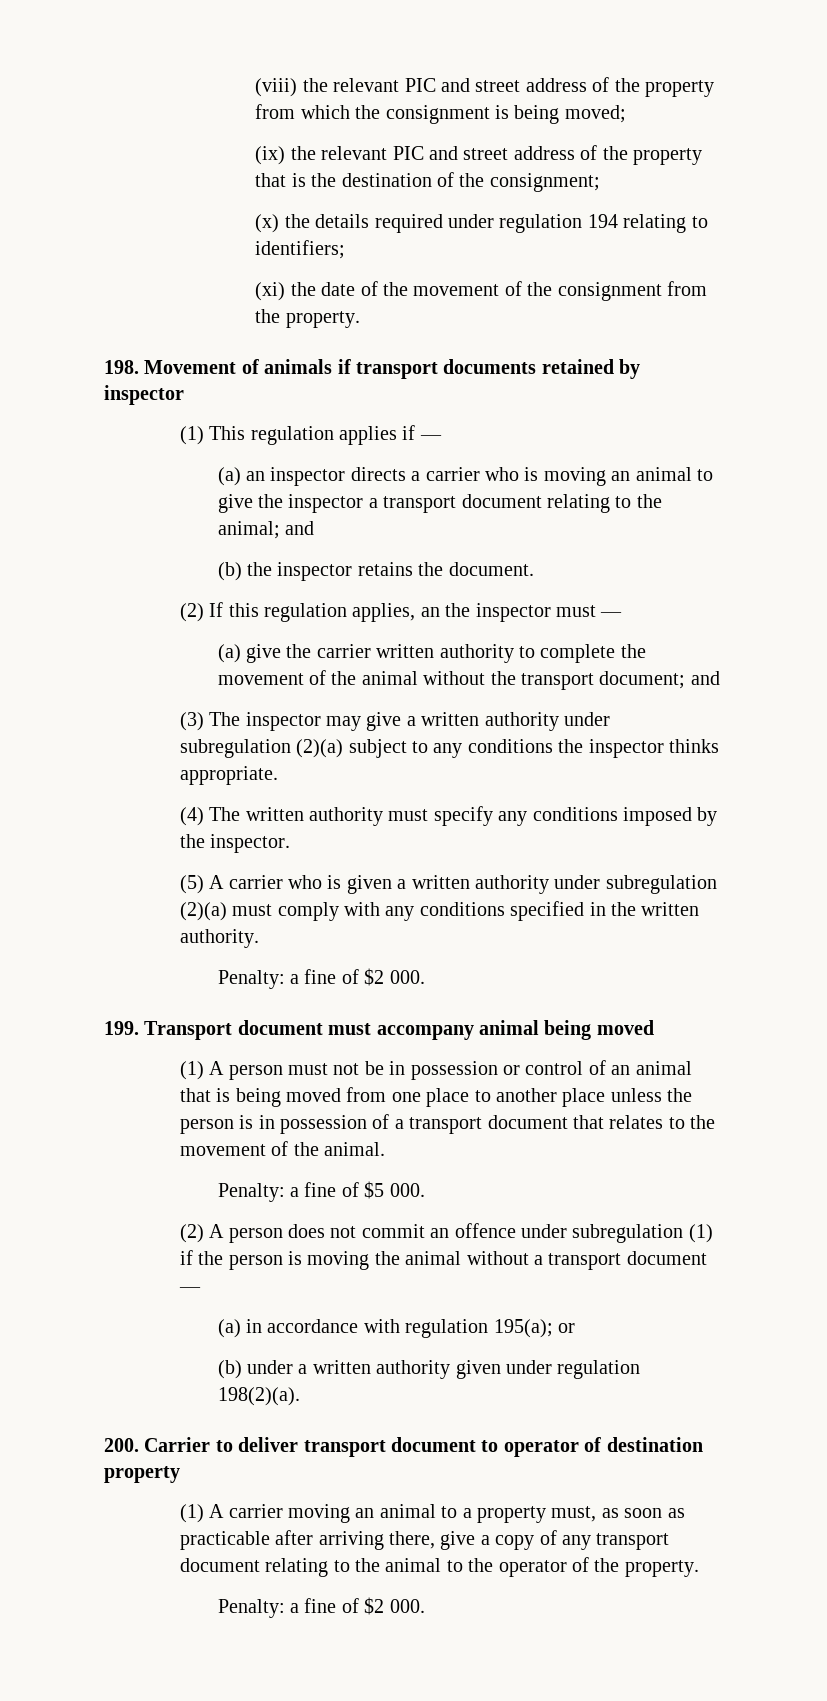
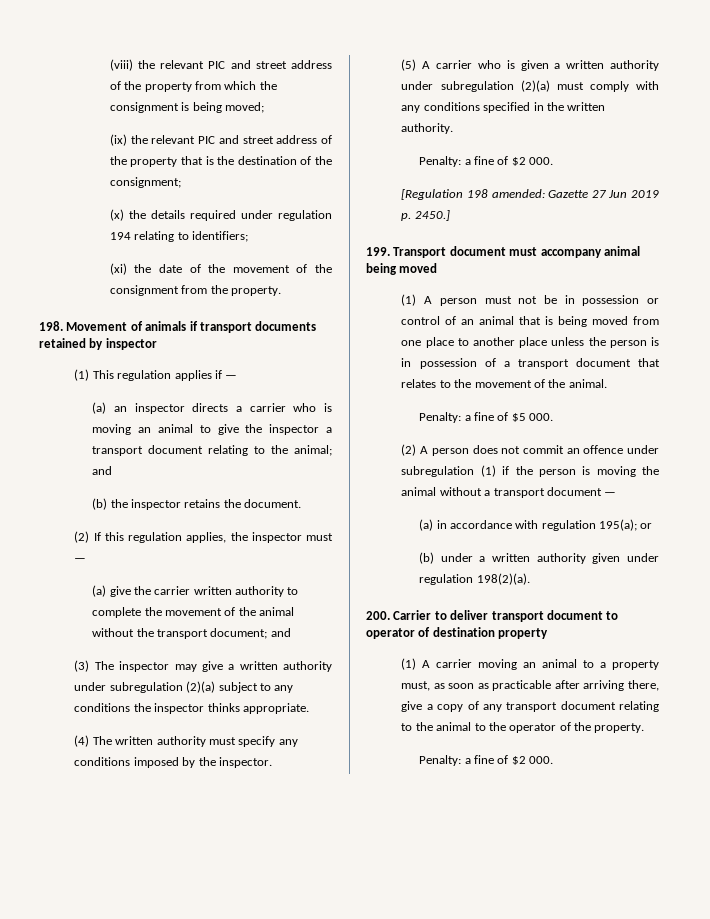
[420,607,440,617] an -> (227, 537) none
(425, 977) none -> [401,189,659,200] [401,210,450,221] // [Regulation 198 amended: Gazette 27 Jun 2019 p. 2450.]

